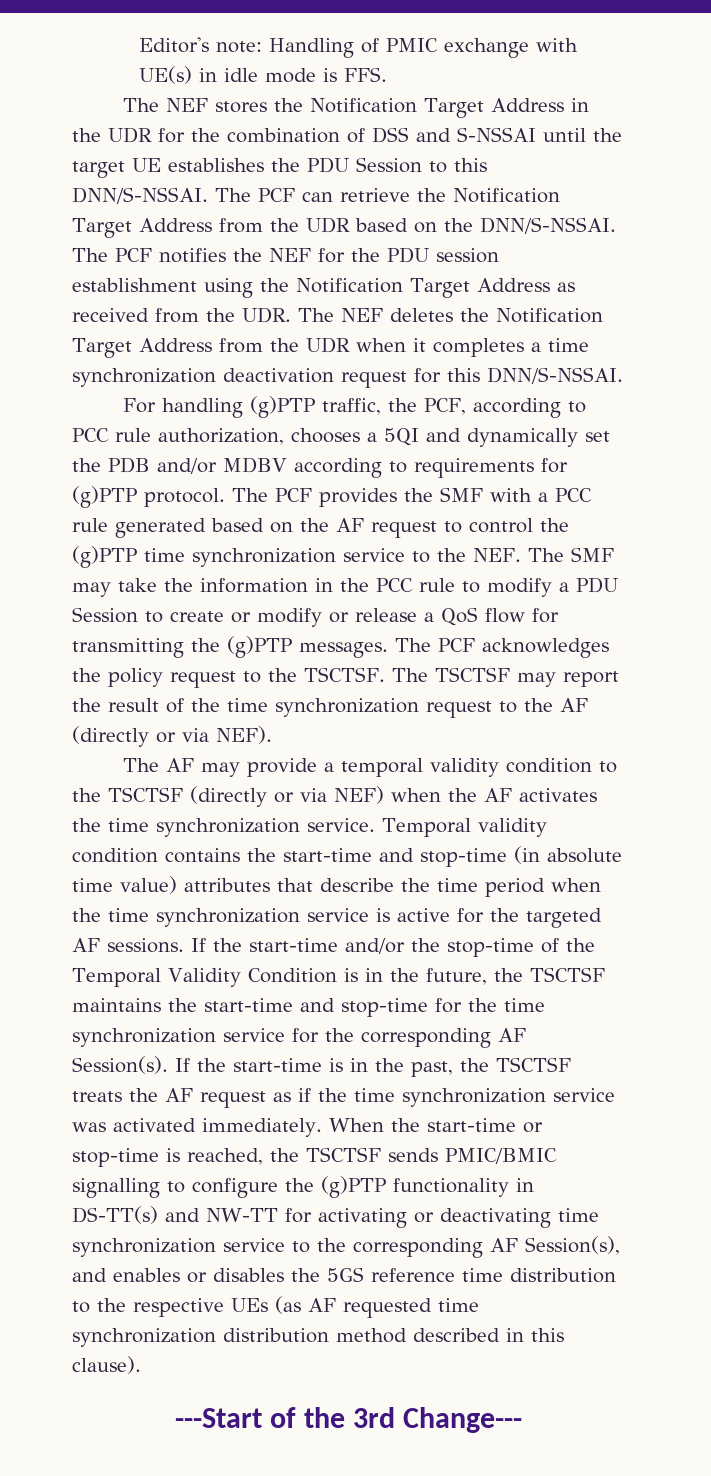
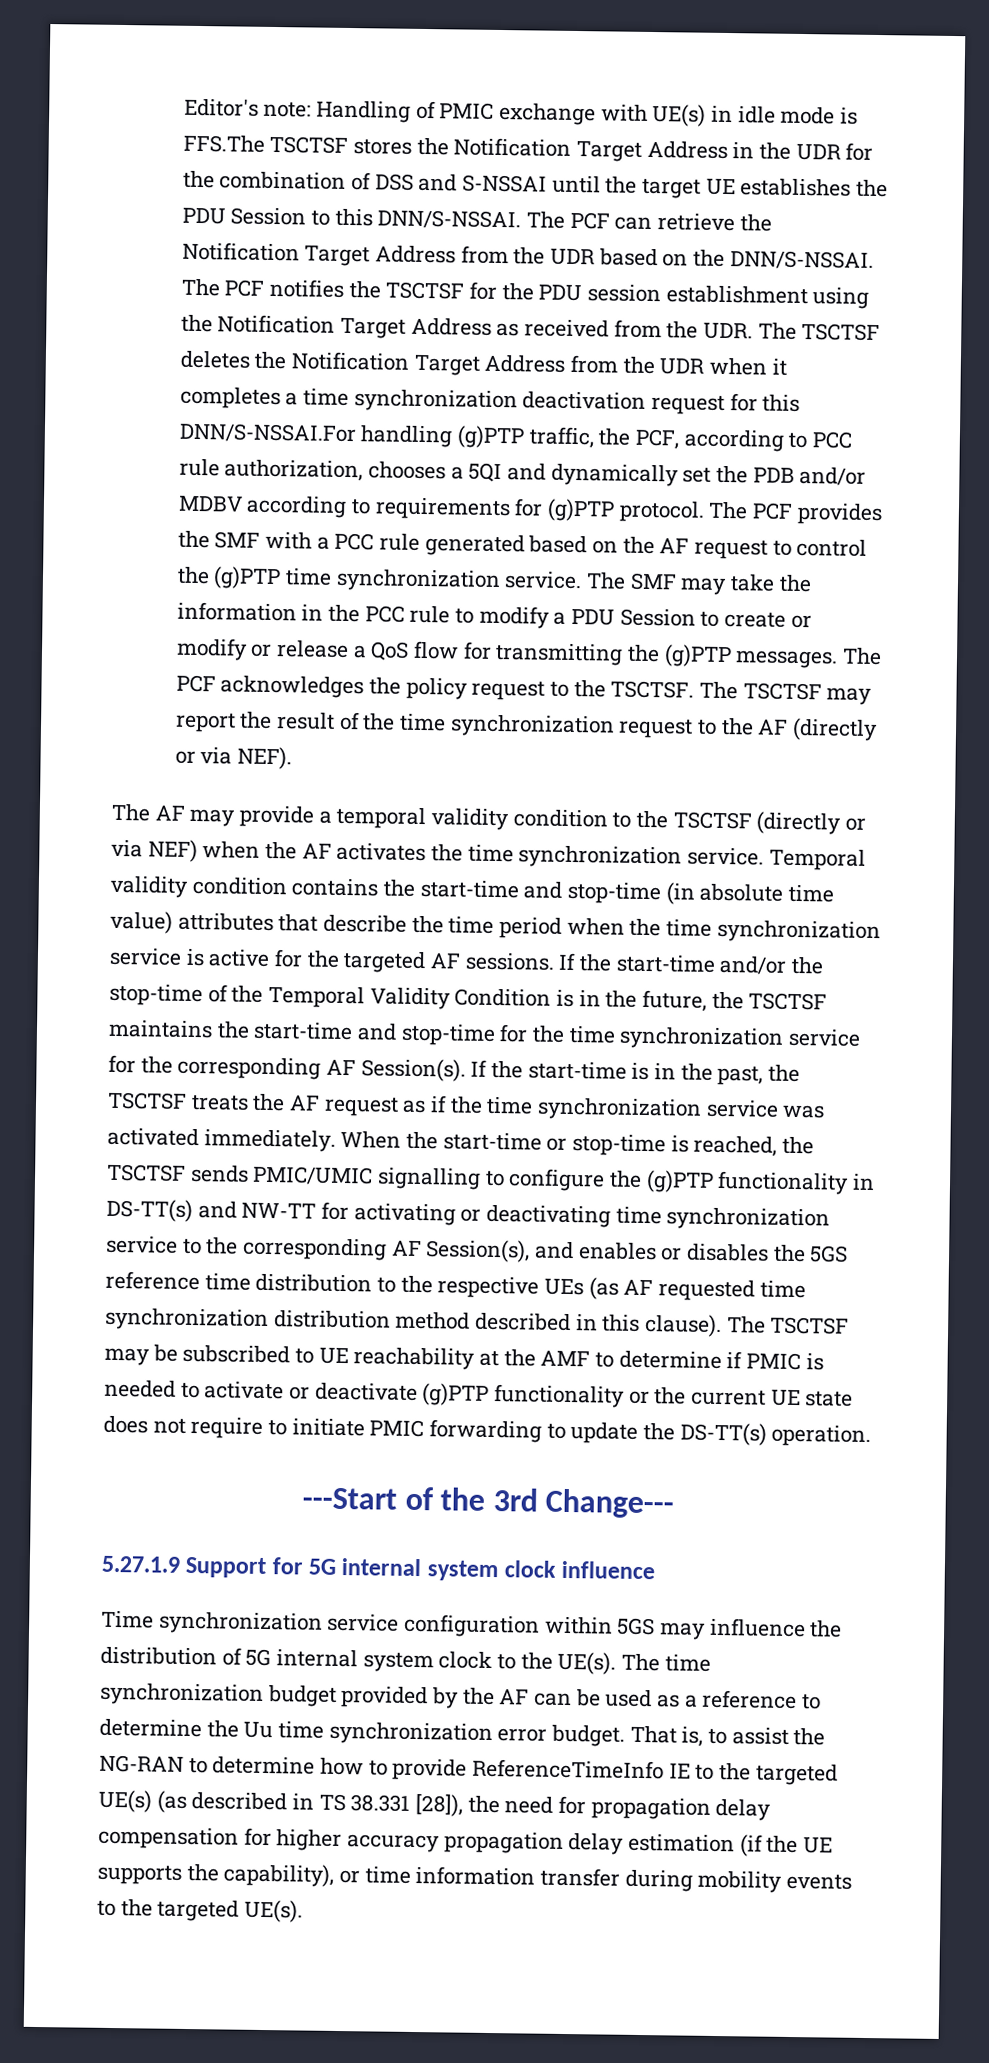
[344,67,388,82] [123,98,209,112] FFS. // The NEF -> [182,134,349,154] FFS.The TSCTSF
[269,248,311,262] NEF -> [385,281,465,300] TSCTSF
[341,308,383,322] NEF -> [801,323,881,342] TSCTSF
[487,367,623,384] [123,398,157,413] DNN/S-NSSAI. // For -> [178,422,357,444] DNN/S-NSSAI.For
[343,548,521,563] service to the NEF. -> [504,571,583,590] service.
[445,1148,557,1164] PMIC/BMIC -> [252,1165,374,1186] PMIC/UMIC
(141, 1365) none -> [726,1316,850,1335] [104,1344,824,1371] [104,1379,854,1408] [103,1415,872,1448] The TSCTSF may be subscribed to UE reachability at the AMF to determine if PMIC is needed to activate or deactivate (g)PTP functionality or the current UE state does not require to initiate PMIC forwarding to update the DS-TT(s) operation.
(522, 1420) none -> [101,1555,656,1582] [101,1610,843,1640] [100,1646,711,1675] [100,1682,822,1710] [99,1718,826,1747] [99,1754,838,1786] [98,1789,772,1821] [98,1826,834,1857] [97,1863,853,1893] [97,1899,304,1923] // 5.27.1.9 Support for 5G internal system clock influence // Time synchronization service configuration within 5GS may influence the distribution of 5G internal system clock to the UE(s). The time synchronization budget provided by the AF can be used as a reference to determine the Uu time synchronization error budget. That is, to assist the NG-RAN to determine how to provide ReferenceTimeInfo IE to the targeted UE(s) (as described in TS 38.331 [28]), the need for propagation delay compensation for higher accuracy propagation delay estimation (if the UE supports the capability), or time information transfer during mobility events to the targeted UE(s).

